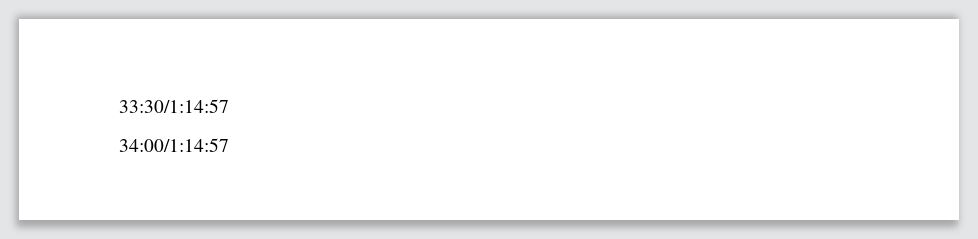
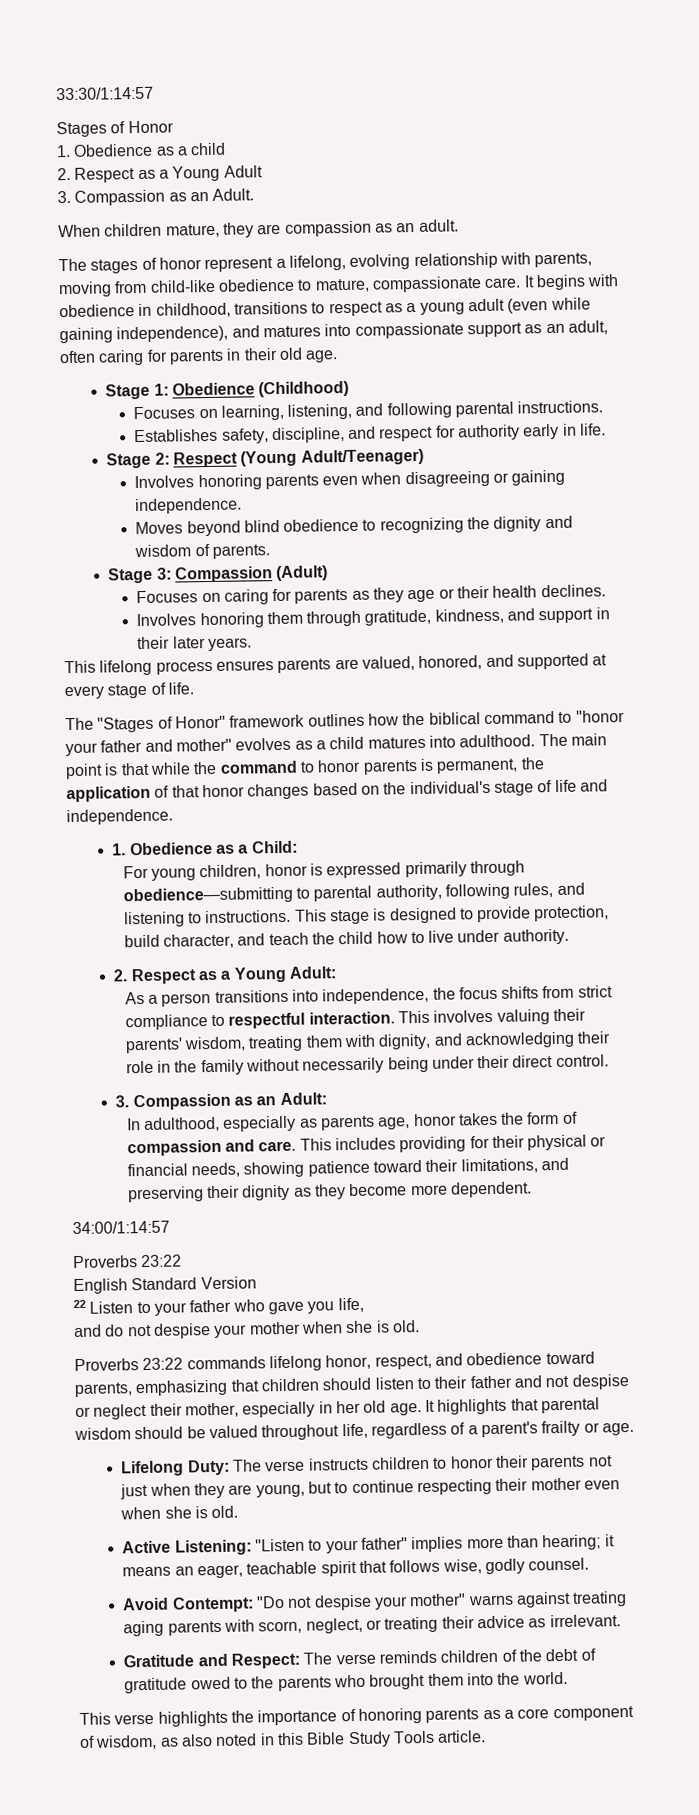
[119,138,229,152] 34:00/1:14:57 -> [56,120,174,138] [56,142,227,158] [57,165,263,183] [57,188,255,206] [58,219,459,238] [58,252,593,274] [58,274,620,298] [59,297,591,318] [59,320,608,344] [59,347,339,366] [105,380,350,400] [133,400,604,421] [134,423,607,444] [106,448,424,469] [134,469,566,491] [135,497,243,515] [135,515,573,537] [134,543,270,559] [108,565,329,584] [136,584,606,605] [136,607,610,629] [137,636,252,652] [64,653,608,676] [64,682,194,700] [65,710,625,733] [65,733,607,757] [65,757,545,780] [66,779,608,803] [66,808,173,826] [112,840,298,856] [122,860,525,881] [122,882,585,905] [123,905,610,928] [123,928,569,949] [113,966,338,985] [124,985,613,1007] [124,1008,586,1031] [124,1031,611,1054] [125,1054,609,1076] [115,1092,327,1111] [126,1111,578,1133] [126,1134,607,1157] [126,1157,569,1178] [127,1181,532,1203] [72,1220,170,1235] [73,1254,183,1269] [73,1276,257,1295] [73,1297,364,1316] [74,1320,420,1339] [74,1351,595,1372] [74,1374,630,1398] [75,1397,600,1420] [74,1420,634,1441] [120,1455,613,1477] [120,1477,620,1500] [120,1505,239,1520] [122,1534,615,1556] [122,1557,590,1579] [122,1591,628,1613] [123,1614,621,1637] [123,1648,596,1669] [124,1671,568,1694] [79,1705,634,1727] [79,1730,487,1750] Stages of Honor // 1. Obedience as a child // 2. Respect as a Young Adult // 3. Compassion as an Adult. // When children mature, they are compassion as an adult. // The stages of honor represent a lifelong, evolving relationship with parents, moving from child-like obedience to mature, compassionate care. It begins with obedience in childhood, transitions to respect as a young adult (even while gaining independence), and matures into compassionate support as an adult, often caring for parents in their old age. // Stage 1: Obedience (Childhood) // Focuses on learning, listening, and following parental instructions. // Establishes safety, discipline, and respect for authority early in life. // Stage 2: Respect (Young Adult/Teenager) // Involves honoring parents even when disagreeing or gaining independence. // Moves beyond blind obedience to recognizing the dignity and wisdom of parents. // Stage 3: Compassion (Adult) // Focuses on caring for parents as they age or their health declines. // Involves honoring them through gratitude, kindness, and support in their later years. // This lifelong process ensures parents are valued, honored, and supported at every stage of life. // The "Stages of Honor" framework outlines how the biblical command to "honor your father and mother" evolves as a child matures into adulthood. The main point is that while the command to honor parents is permanent, the application of that honor changes based on the individual's stage of life and independence. // 1. Obedience as a Child: // For young children, honor is expressed primarily through obedience—submitting to parental authority, following rules, and listening to instructions. This stage is designed to provide protection, build character, and teach the child how to live under authority. // 2. Respect as a Young Adult: // As a person transitions into independence, the focus shifts from strict compliance to respectful interaction. This involves valuing their parents' wisdom, treating them with dignity, and acknowledging their role in the family without necessarily being under their direct control. // 3. Compassion as an Adult: // In adulthood, especially as parents age, honor takes the form of compassion and care. This includes providing for their physical or financial needs, showing patience toward their limitations, and preserving their dignity as they become more dependent. // 34:00/1:14:57 // Proverbs 23:22 // English Standard Version // 22 Listen to your father who gave you life, // and do not despise your mother when she is old. // Proverbs 23:22 commands lifelong honor, respect, and obedience toward parents, emphasizing that children should listen to their father and not despise or neglect their mother, especially in her old age. It highlights that parental wisdom should be valued throughout life, regardless of a parent's frailty or age. // Lifelong Duty: The verse instructs children to honor their parents not just when they are young, but to continue respecting their mother even when she is old. // Active Listening: "Listen to your father" implies more than hearing; it means an eager, teachable spirit that follows wise, godly counsel. // Avoid Contempt: "Do not despise your mother" warns against treating aging parents with scorn, neglect, or treating their advice as irrelevant. // Gratitude and Respect: The verse reminds children of the debt of gratitude owed to the parents who brought them into the world. // This verse highlights the importance of honoring parents as a core component of wisdom, as also noted in this Bible Study Tools article.

